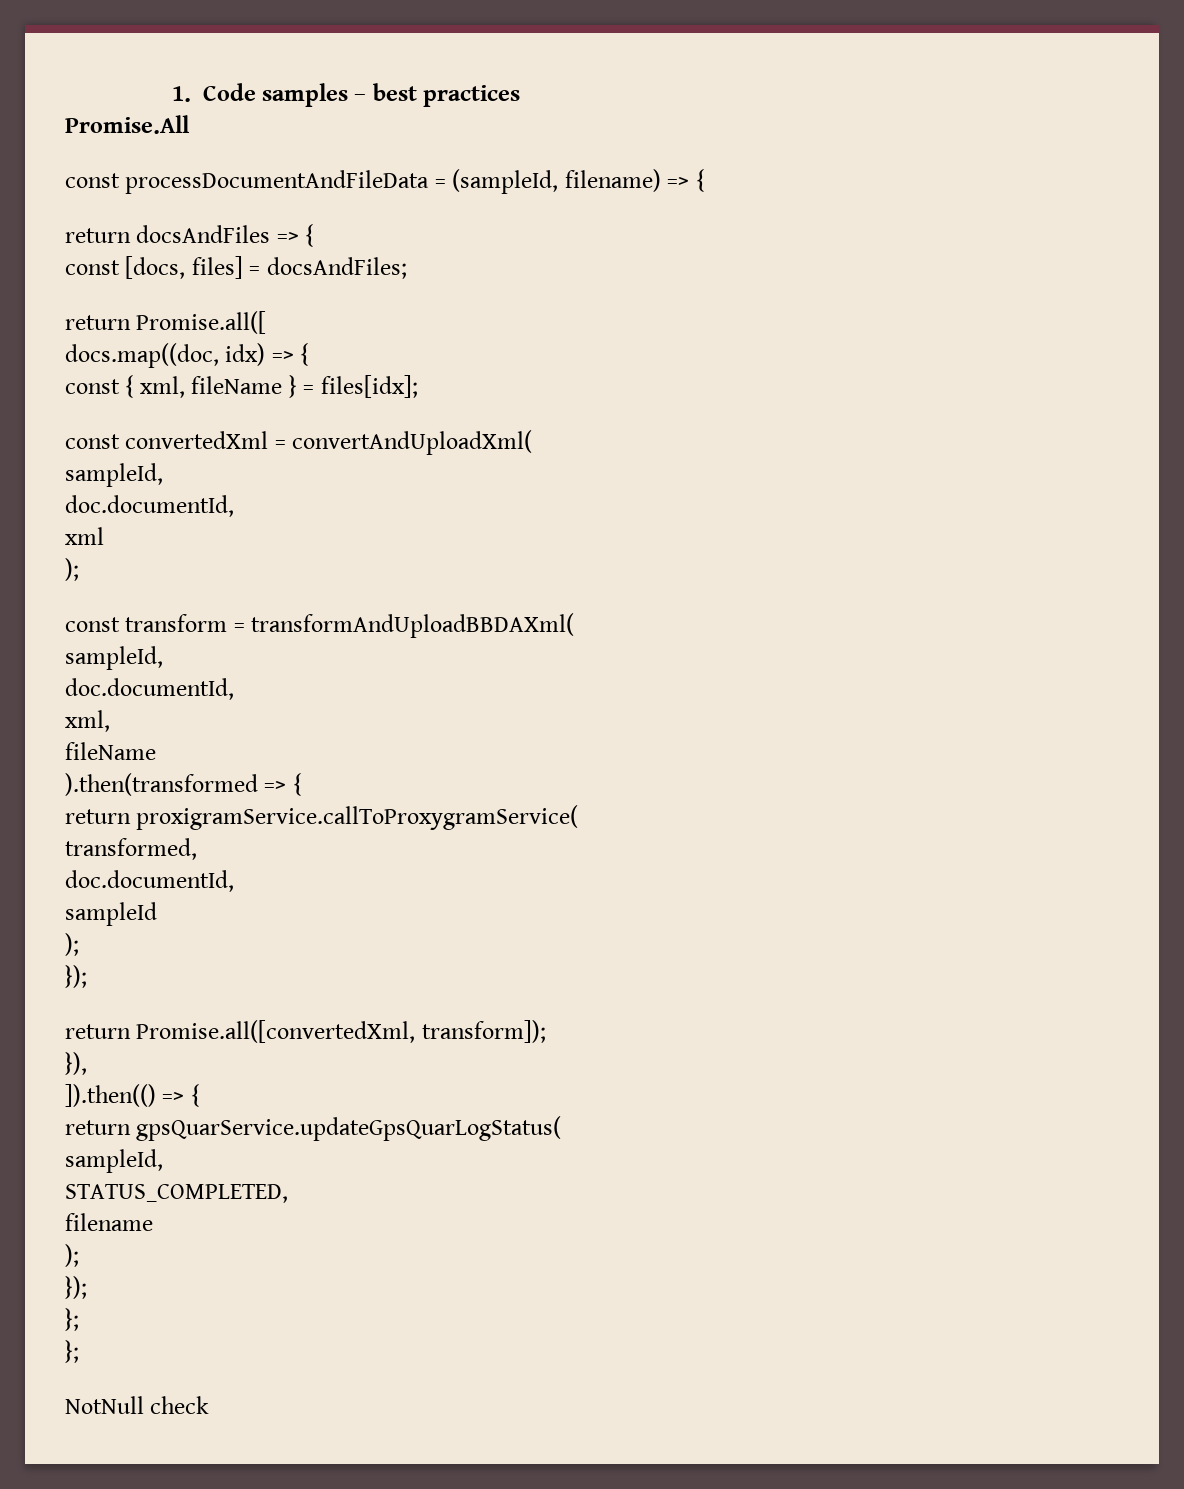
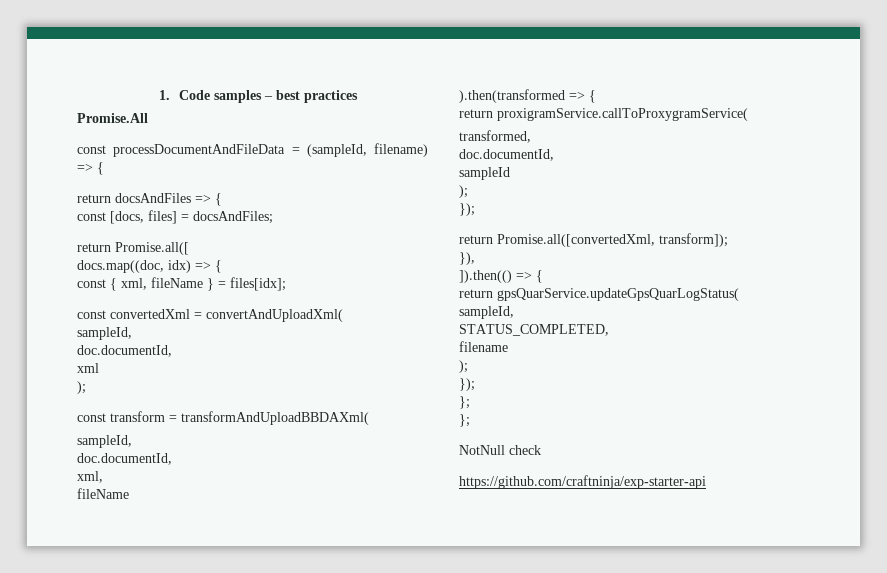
(210, 1405) none -> [459,475,706,489] // https://github.com/craftninja/exp-starter-api

